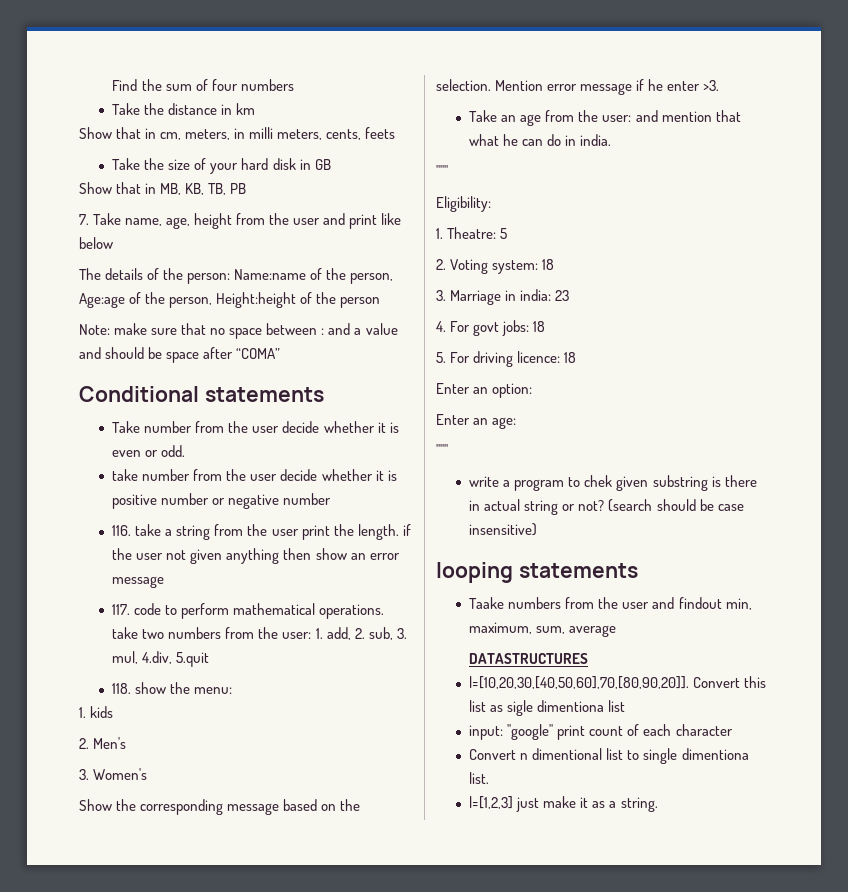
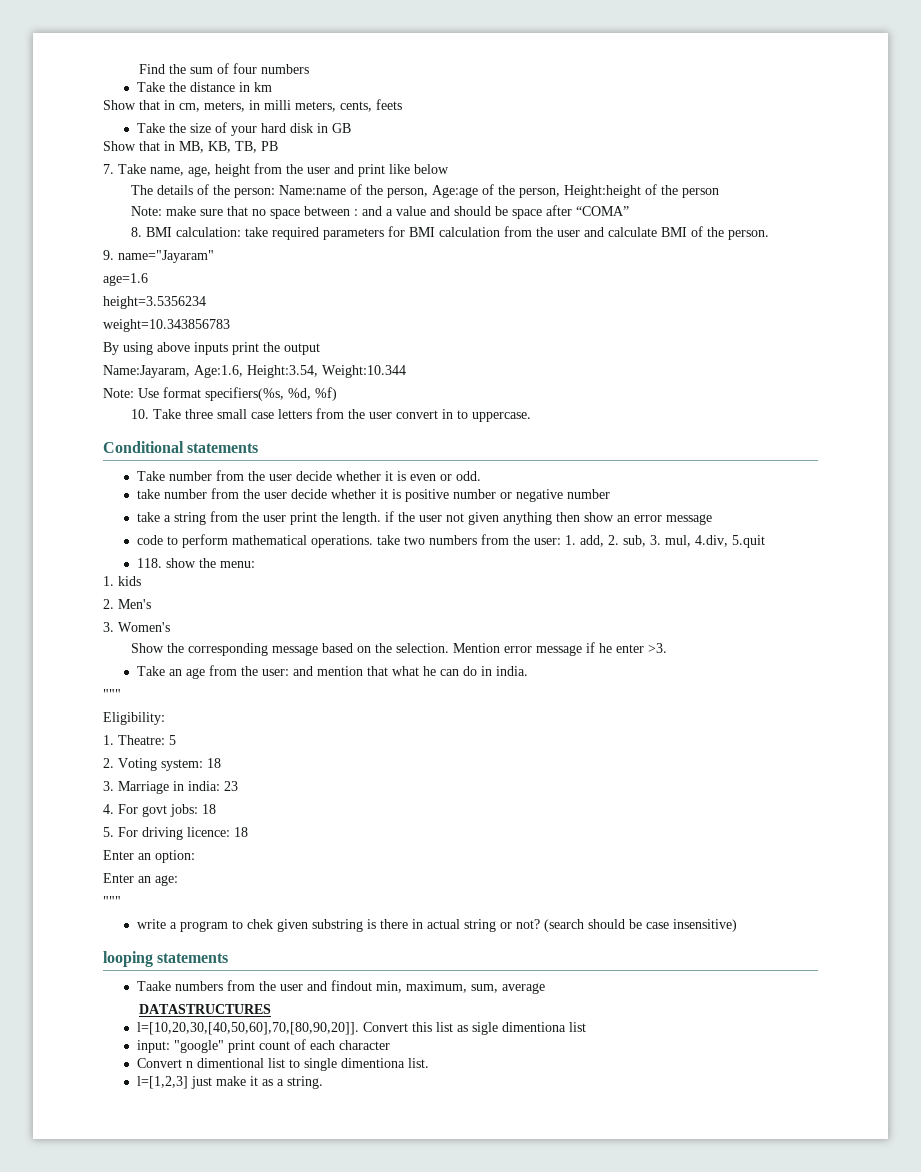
(281, 353) none -> [131,226,770,240] [103,250,214,263] [103,273,148,286] [103,296,206,309] [103,319,230,332] [103,342,320,355] [103,365,406,378] [103,387,337,401] [131,408,532,422] // 8. BMI calculation: take required parameters for BMI calculation from the user and calculate BMI of the person. // 9. name="Jayaram" // age=1.6 // height=3.5356234 // weight=10.343856783 // By using above inputs print the output // Name:Jayaram, Age:1.6, Height:3.54, Weight:10.344 // Note: Use format specifiers(%s, %d, %f) // 10. Take three small case letters from the user convert in to uppercase.
[112,525,132,536] 116. -> (610, 494) none
[112,604,131,615] 117. -> (712, 519) none

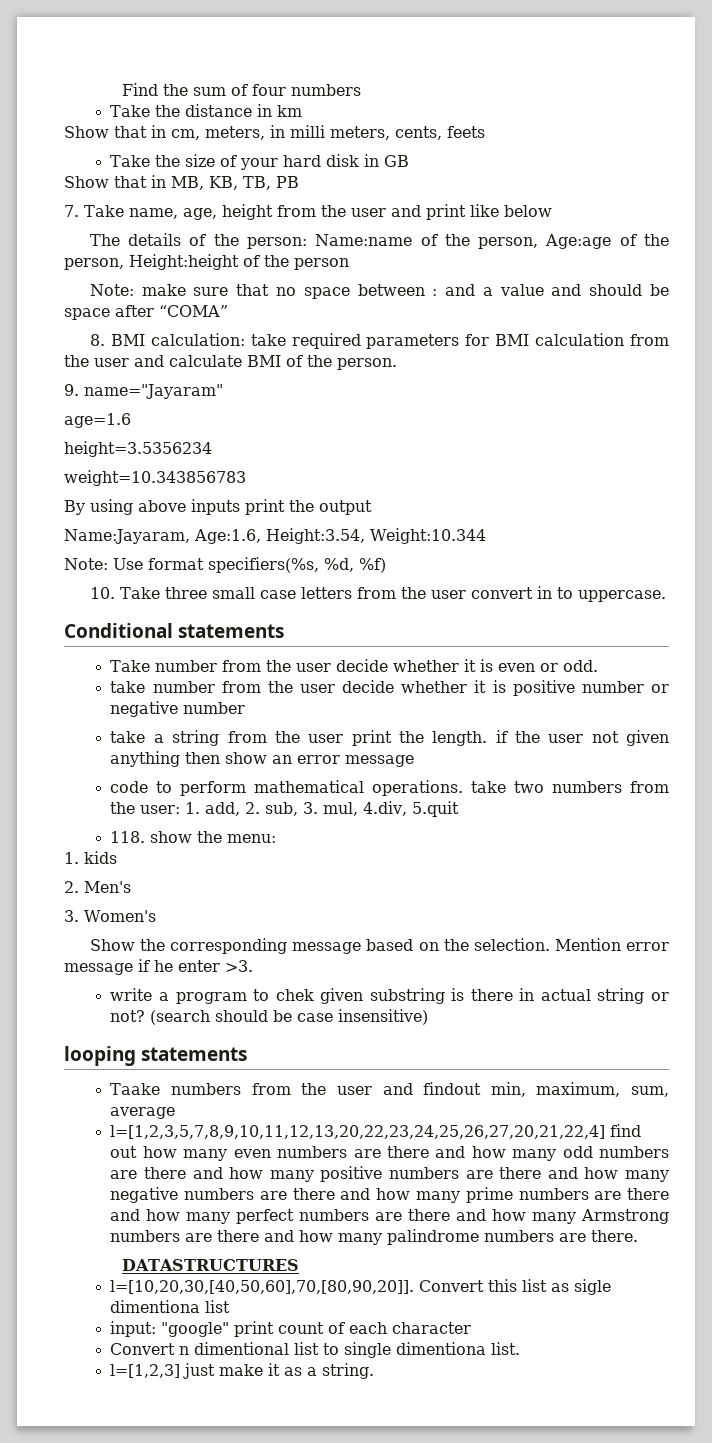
[136,665,528,679] [103,689,121,699] [103,712,165,725] [103,735,176,745] [103,758,221,771] [103,781,238,794] [103,804,216,817] [103,827,248,840] [103,850,195,863] [103,873,178,886] [103,896,121,906] // Take an age from the user: and mention that what he can do in india. // """ // Eligibility: // 1. Theatre: 5 // 2. Voting system: 18 // 3. Marriage in india: 23 // 4. For govt jobs: 18 // 5. For driving licence: 18 // Enter an option: // Enter an age: // """ -> (253, 966) none
(545, 988) none -> [110,1124,642,1139] [110,1146,670,1161] [110,1166,669,1182] [110,1187,670,1203] [110,1209,669,1224] [110,1229,639,1245] // l=[1,2,3,5,7,8,9,10,11,12,13,20,22,23,24,25,26,27,20,21,22,4] find out how many even numbers are there and how many odd numbers are there and how many positive numbers are there and how many negative numbers are there and how many prime numbers are there and how many perfect numbers are there and how many Armstrong numbers are there and how many palindrome numbers are there.

